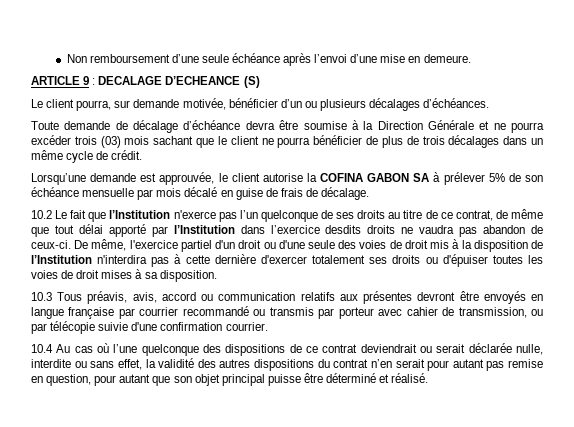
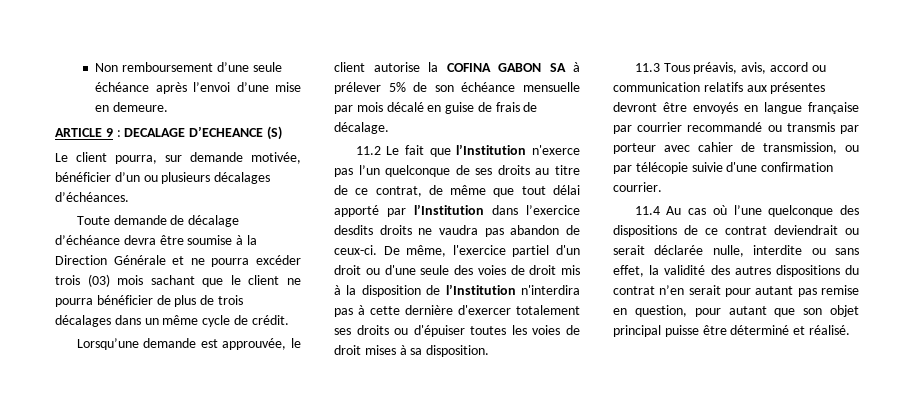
[31,210,52,219] 10.2 -> [355,146,381,155] 11.2
[31,292,52,301] 10.3 -> [634,63,660,72] 11.3
[31,344,53,353] 10.4 -> [634,206,660,215] 11.4

